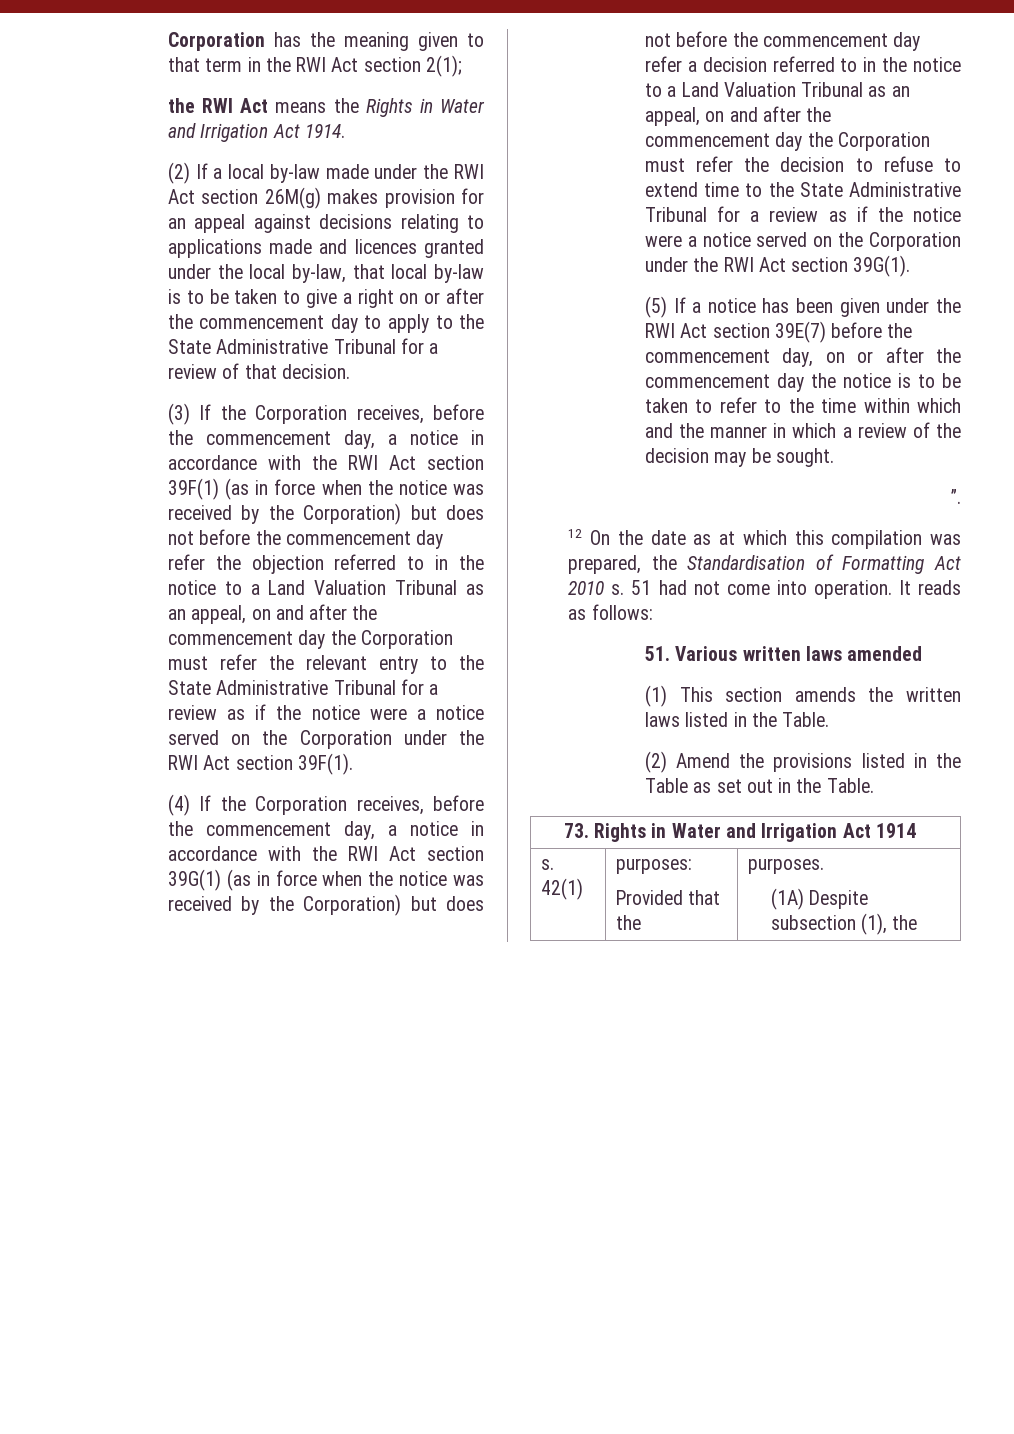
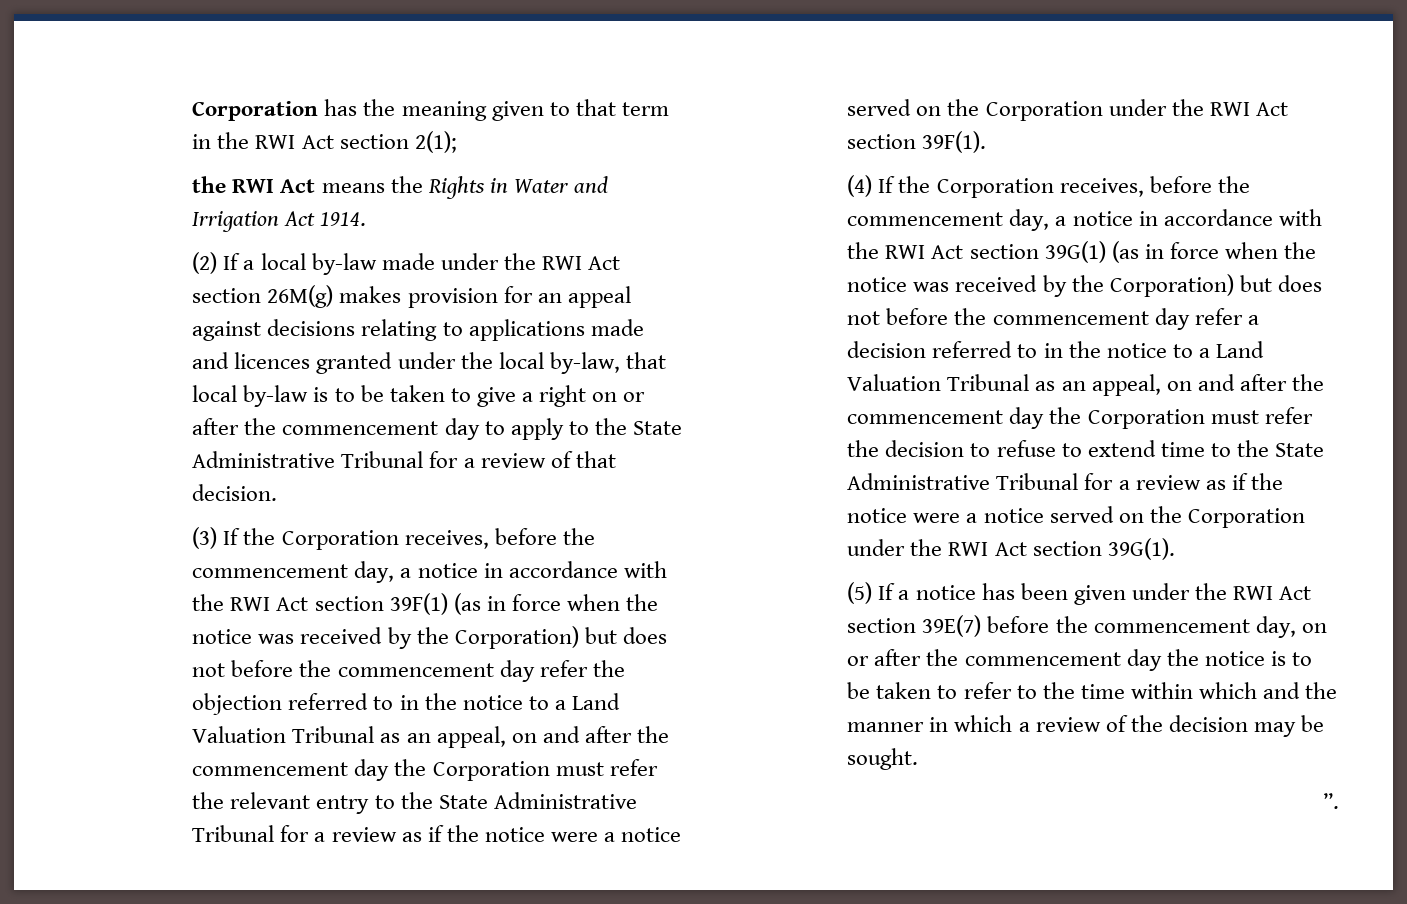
[568,529,961,549] [568,554,961,574] [568,580,961,599] [568,604,653,620] [644,646,923,661] [644,685,961,707] [644,712,830,727] [644,751,961,773] [644,778,874,793] [563,823,916,842] [540,859,554,870] [540,878,583,900] [615,858,692,874] [615,890,721,905] [615,915,641,930] [747,858,824,874] [770,888,869,910] [770,913,918,935] // 12 On the date as at which this compilation was prepared, the Standardisation of Formatting Act 2010 s. 51 had not come into operation. It reads as follows: // 51. Various written laws amended // (1) This section amends the written laws listed in the Table. // (2) Amend the provisions listed in the Table as set out in the Table. // 73. Rights in Water and Irrigation Act 1914 // s. 42(1) | purposes: // Provided that the | purposes. // (1A) Despite subsection (1), the -> (1339, 801) none

